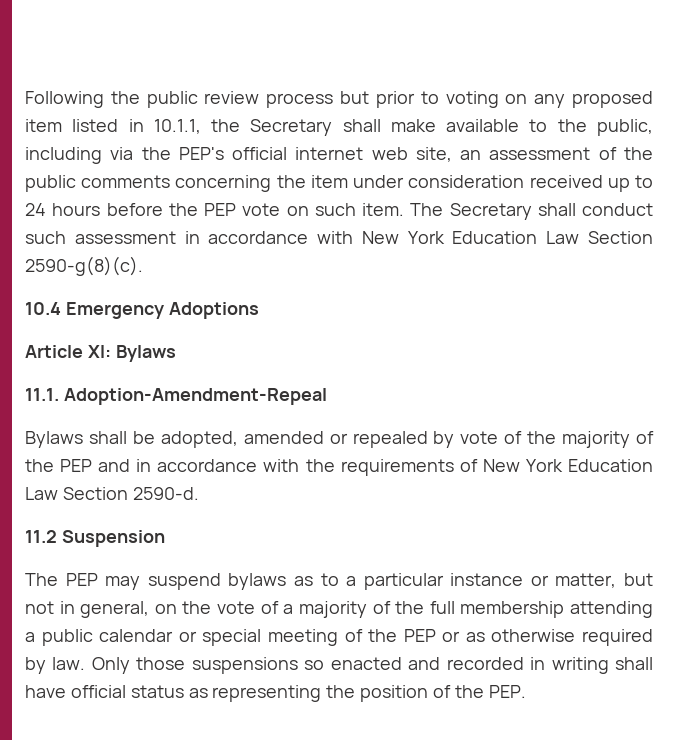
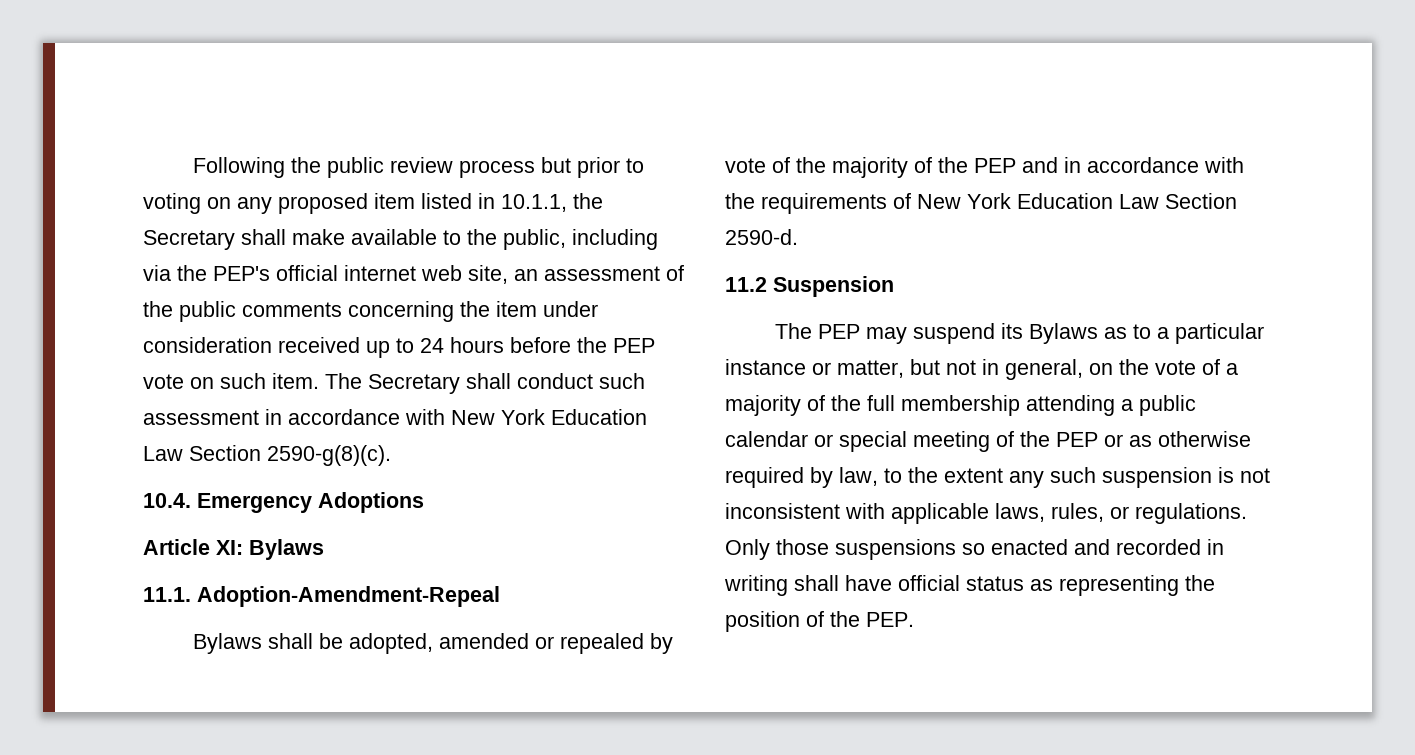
[25,302,61,315] 10.4 -> [143,493,191,508] 10.4.
[228,573,287,590] bylaws -> [1001,323,1099,344] its Bylaws
[52,657,86,670] law. -> [839,467,1270,488] [725,503,1247,524] law, to the extent any such suspension is not inconsistent with applicable laws, rules, or regulations.

